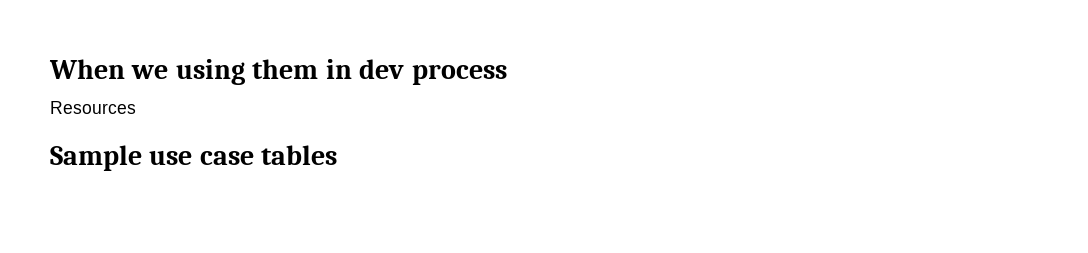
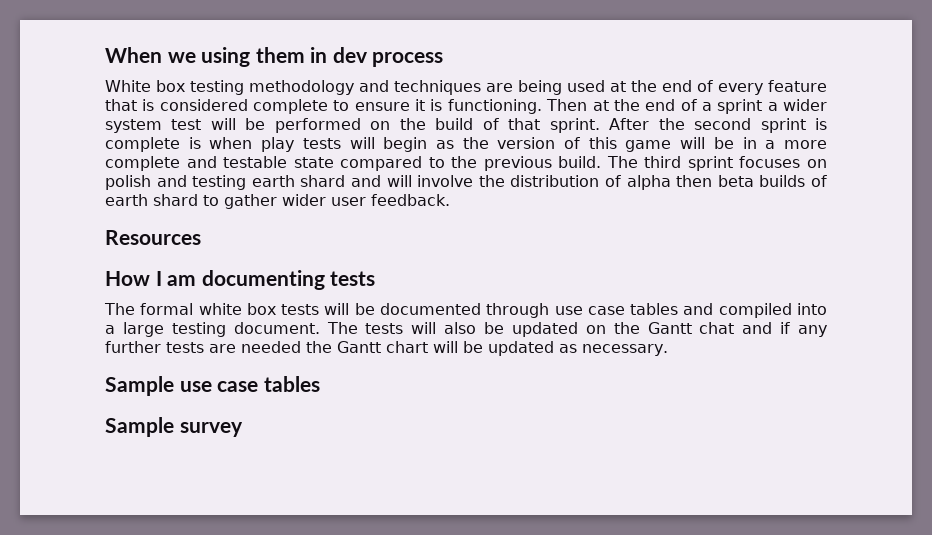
[50,101,136,114] Resources -> [105,80,827,95] [105,99,828,114] [105,118,827,133] [105,137,828,152] [105,156,828,171] [105,175,828,190] [105,194,450,209] [105,230,201,245] [105,270,376,290] [104,303,828,318] [105,322,827,337] [105,341,668,356] White box testing methodology and techniques are being used at the end of every feature that is considered complete to ensure it is functioning. Then at the end of a sprint a wider system test will be performed on the build of that sprint. After the second sprint is complete is when play tests will begin as the version of this game will be in a more complete and testable state compared to the previous build. The third sprint focuses on polish and testing earth shard and will involve the distribution of alpha then beta builds of earth shard to gather wider user feedback. // Resources // How I am documenting tests // The formal white box tests will be documented through use case tables and compiled into a large testing document. The tests will also be updated on the Gantt chat and if any further tests are needed the Gantt chart will be updated as necessary.
(338, 155) none -> [105,417,243,437] // Sample survey

